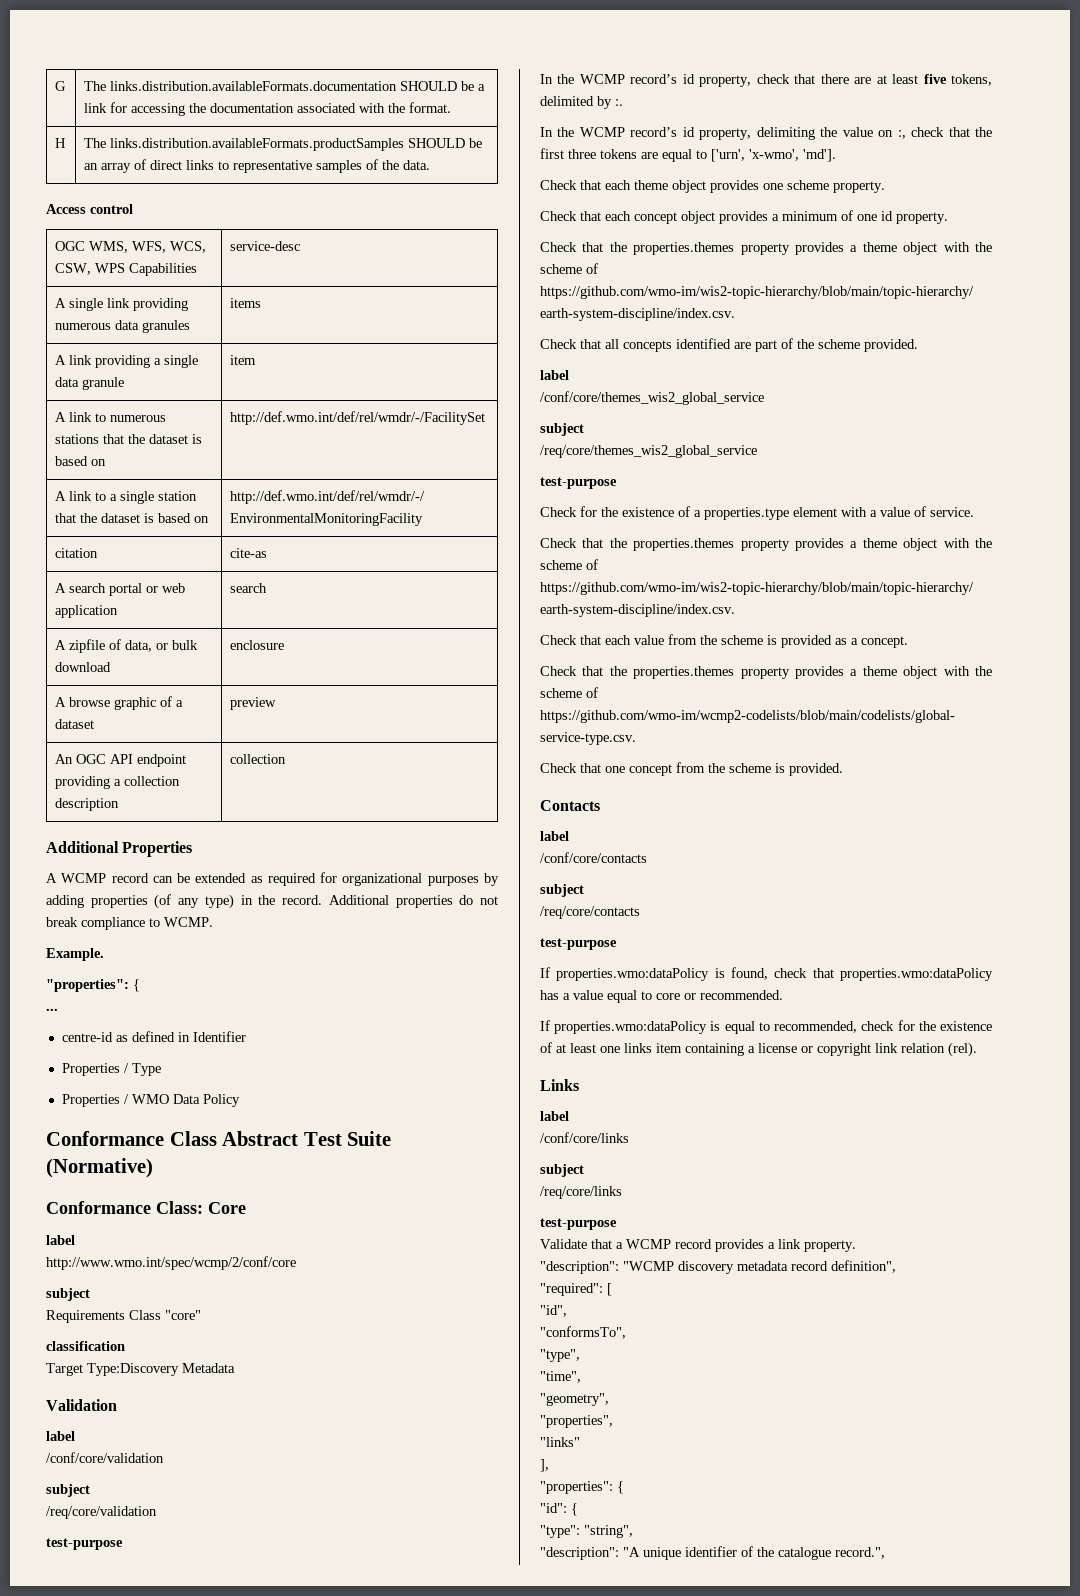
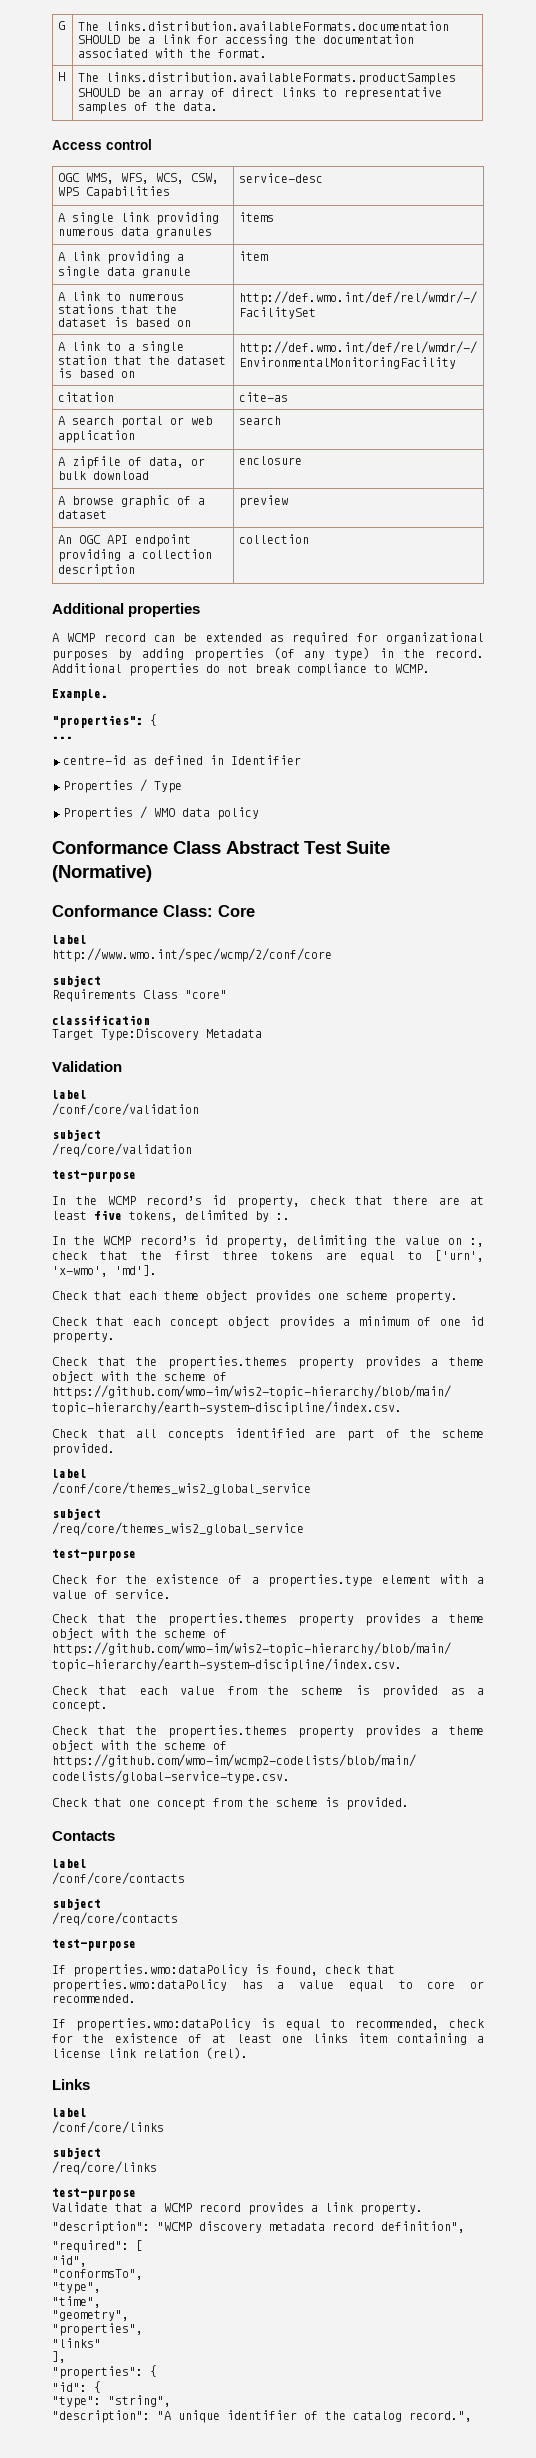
[122,841,193,857] Properties -> [128,603,201,617] properties
[172,1094,240,1107] Data Policy -> [182,807,259,820] data policy
[801,1043,871,1056] or copyright -> (101, 2053) none
[778,1547,831,1560] catalogue -> [353,2411,402,2422] catalog

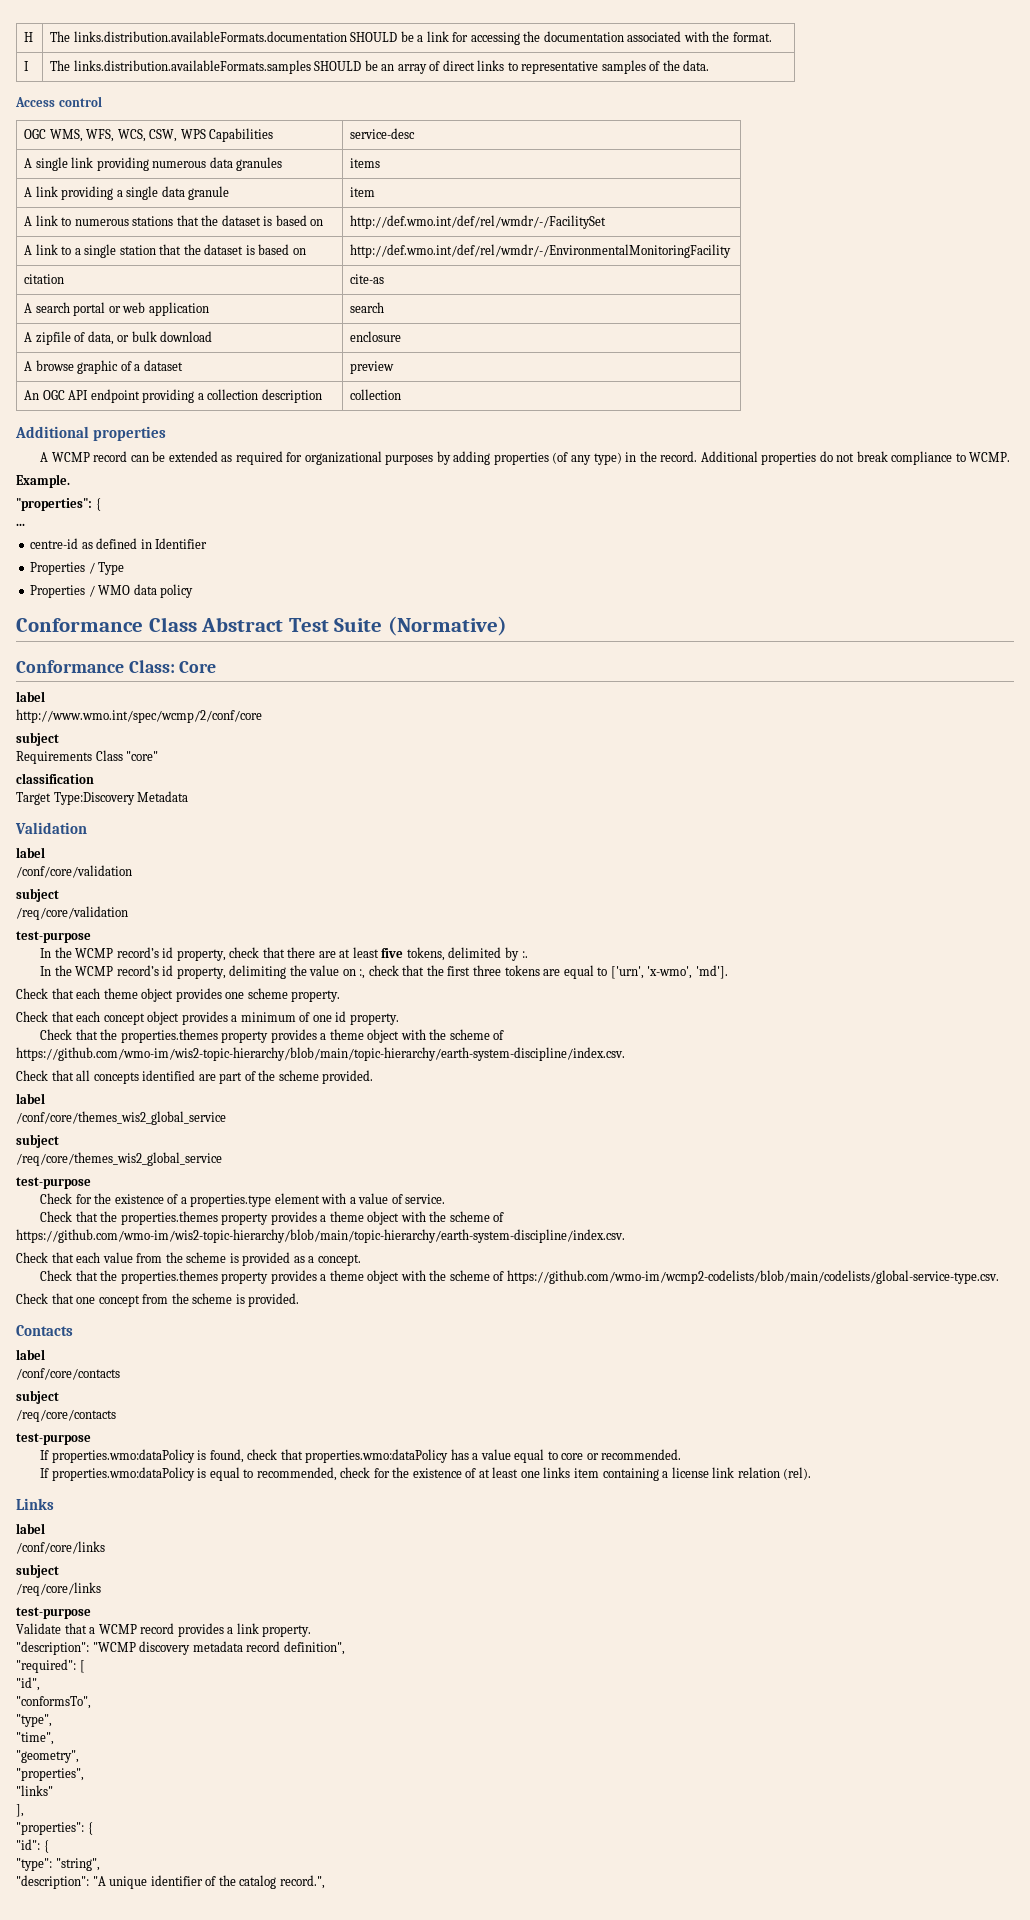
[58,21,66,30] G -> [24,32,34,42] H
[58,72,66,81] [78,72,457,85] H | The links.distribution.availableFormats.productSamples -> [24,61,30,71] [50,60,311,74] I | The links.distribution.availableFormats.samples

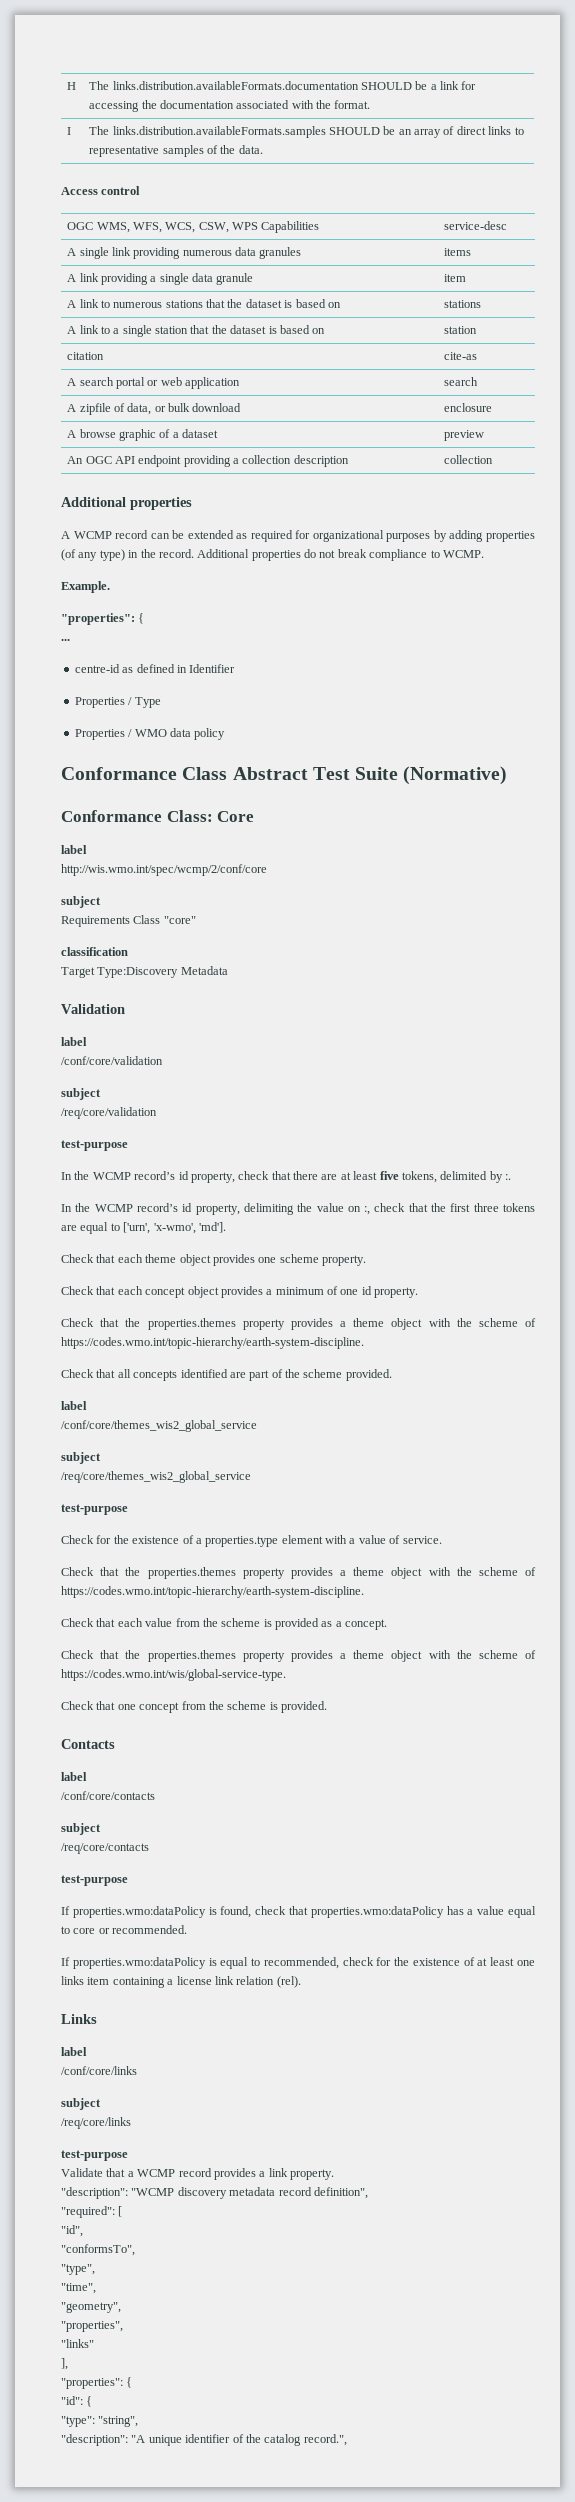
[350,215,607,229] http://def.wmo.int/def/rel/wmdr/-/FacilitySet -> [444,300,482,308] stations
[350,244,732,258] http://def.wmo.int/def/rel/wmdr/-/EnvironmentalMonitoringFacility -> [444,326,478,334] station
[16,709,262,723] http://www.wmo.int/spec/wcmp/2/conf/core -> [61,864,267,876] http://wis.wmo.int/spec/wcmp/2/conf/core
[16,1047,625,1061] https://github.com/wmo-im/wis2-topic-hierarchy/blob/main/topic-hierarchy/earth-system-discipline/index.csv. -> [61,1337,364,1349] https://codes.wmo.int/topic-hierarchy/earth-system-discipline.
[16,1229,625,1243] https://github.com/wmo-im/wis2-topic-hierarchy/blob/main/topic-hierarchy/earth-system-discipline/index.csv. -> [61,1586,364,1598] https://codes.wmo.int/topic-hierarchy/earth-system-discipline.
[506,1270,999,1284] https://github.com/wmo-im/wcmp2-codelists/blob/main/codelists/global-service-type.csv. -> [61,1669,286,1681] https://codes.wmo.int/wis/global-service-type.

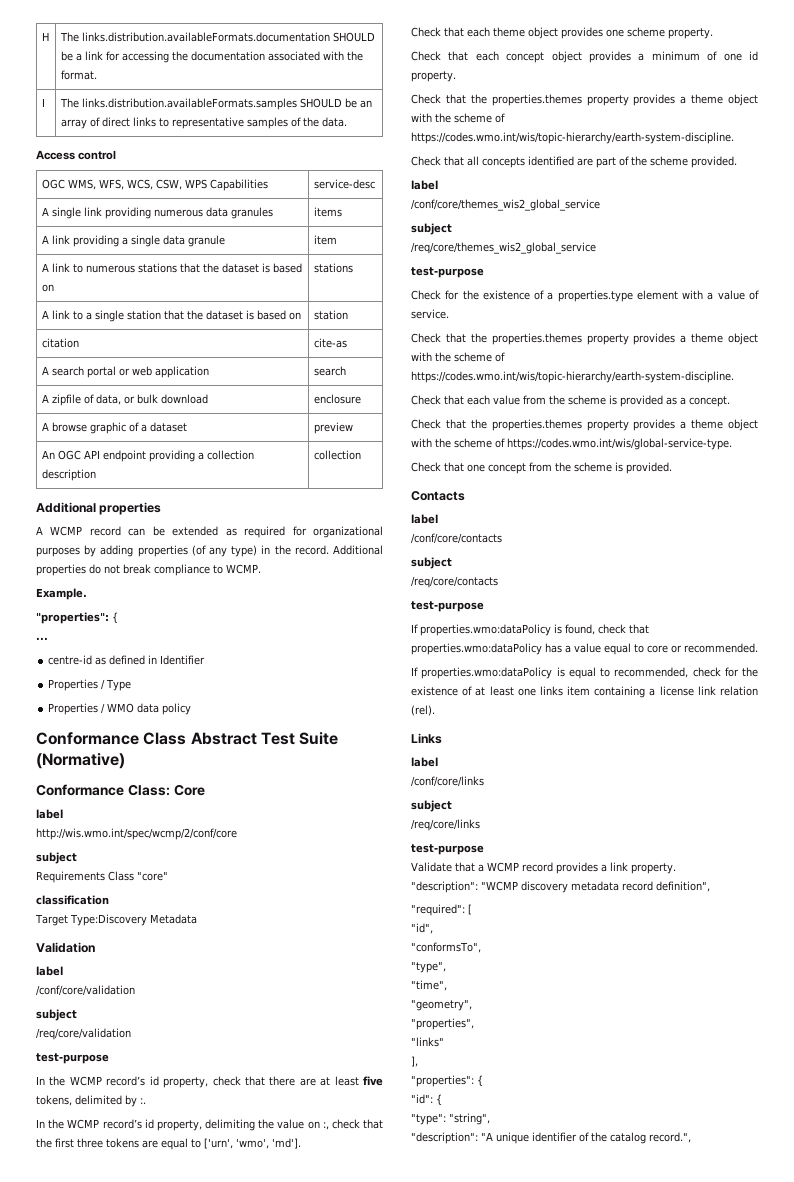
[153,1223,196,1234] 'x-wmo', -> [236,1138,269,1149] 'wmo',
[61,1337,364,1349] https://codes.wmo.int/topic-hierarchy/earth-system-discipline. -> [411,132,734,144] https://codes.wmo.int/wis/topic-hierarchy/earth-system-discipline.
[61,1586,364,1598] https://codes.wmo.int/topic-hierarchy/earth-system-discipline. -> [411,371,734,383] https://codes.wmo.int/wis/topic-hierarchy/earth-system-discipline.

